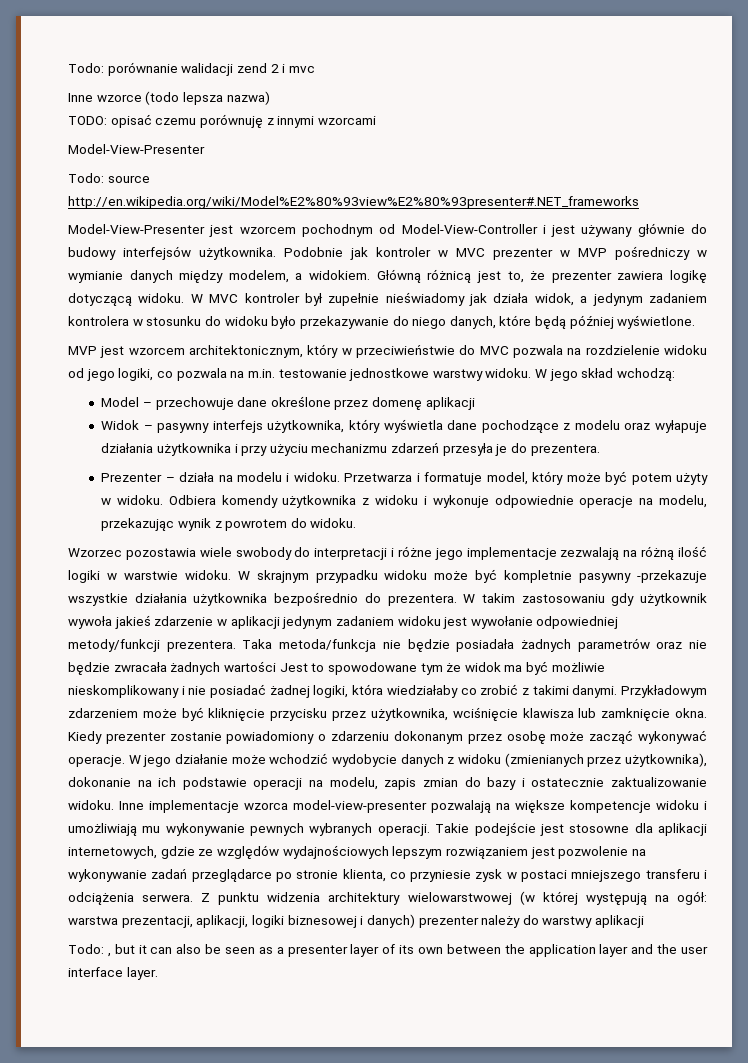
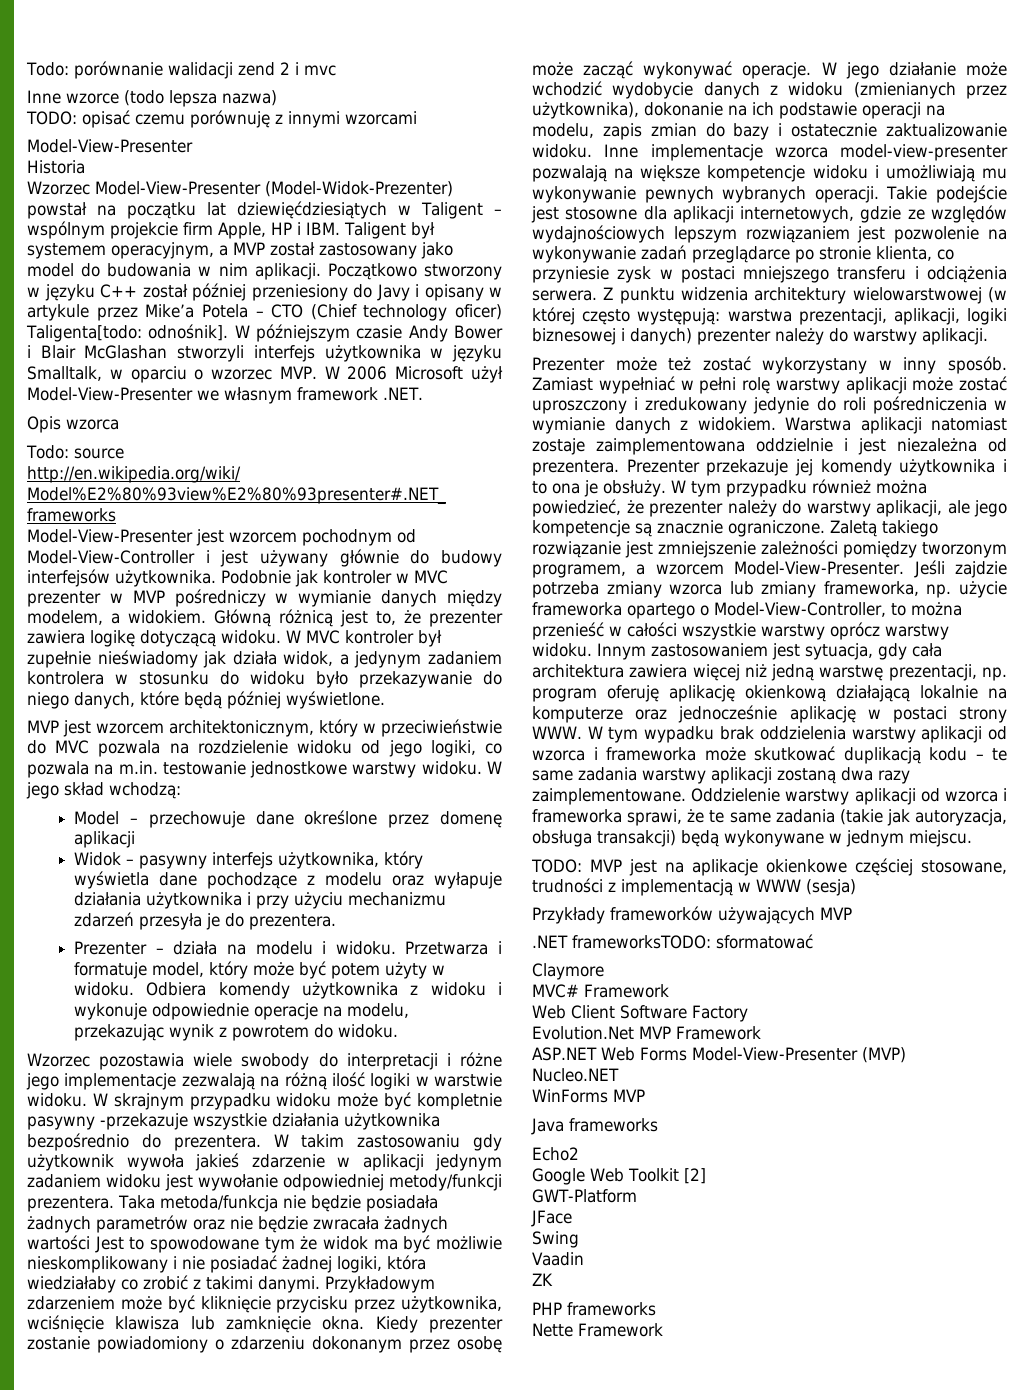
(205, 149) none -> [27,160,85,174] [27,181,453,197] [27,201,502,219] [27,221,435,239] [27,242,453,259] [27,263,502,280] [27,283,502,301] [27,304,502,321] [26,324,504,342] [27,345,503,362] [27,366,503,383] [27,387,423,404] [27,416,119,433] // Historia // Wzorzec Model-View-Presenter (Model-Widok-Prezenter) powstał na początku lat dziewięćdziesiątych w Taligent – wspólnym projekcie firm Apple, HP i IBM. Taligent był systemem operacyjnym, a MVP został zastosowany jako model do budowania w nim aplikacji. Początkowo stworzony w języku C++ został później przeniesiony do Javy i opisany w artykule przez Mike’a Potela – CTO (Chief technology oficer) Taligenta[todo: odnośnik]. W późniejszym czasie Andy Bower i Blair McGlashan stworzyli interfejs użytkownika w języku Smalltalk, w oparciu o wzorzec MVP. W 2006 Microsoft użył Model-View-Presenter we własnym framework .NET. // Opis wzorca
[585,891,707,905] występują na ogół: -> [582,308,721,325] często występują:
[595,915,645,928] [68,944,708,957] [68,967,158,980] aplikacji // Todo: , but it can also be seen as a presenter layer of its own between the application layer and the user interface layer. -> [922,328,988,345] [532,356,1007,374] [532,376,1007,394] [532,396,1008,414] [532,417,1007,434] [532,438,1007,455] [532,459,1008,476] [532,479,927,497] [532,499,1007,517] [532,520,938,537] [532,540,1007,558] [532,560,1007,578] [532,581,1007,598] [532,602,962,619] [532,622,949,640] [532,643,942,660] [532,664,1007,681] [532,685,1007,702] [532,705,1007,723] [532,726,1007,743] [532,746,1007,764] [532,767,910,784] [532,788,1007,805] [532,809,1007,826] [532,830,972,847] [531,858,1007,876] [532,878,856,896] [532,906,852,924] [532,934,813,949] [532,963,604,980] [532,984,669,998] [532,1005,748,1022] [532,1026,761,1040] [532,1047,906,1063] [532,1068,619,1082] [532,1089,645,1103] [531,1118,658,1135] [532,1147,579,1161] [532,1168,706,1185] [532,1189,637,1203] [531,1210,572,1227] [532,1231,579,1248] [532,1252,584,1266] [532,1273,553,1286] [532,1302,656,1316] [532,1323,663,1337] aplikacji. // Prezenter może też zostać wykorzystany w inny sposób. Zamiast wypełniać w pełni rolę warstwy aplikacji może zostać uproszczony i zredukowany jedynie do roli pośredniczenia w wymianie danych z widokiem. Warstwa aplikacji natomiast zostaje zaimplementowana oddzielnie i jest niezależna od prezentera. Prezenter przekazuje jej komendy użytkownika i to ona je obsłuży. W tym przypadku również można powiedzieć, że prezenter należy do warstwy aplikacji, ale jego kompetencje są znacznie ograniczone. Zaletą takiego rozwiązanie jest zmniejszenie zależności pomiędzy tworzonym programem, a wzorcem Model-View-Presenter. Jeśli zajdzie potrzeba zmiany wzorca lub zmiany frameworka, np. użycie frameworka opartego o Model-View-Controller, to można przenieść w całości wszystkie warstwy oprócz warstwy widoku. Innym zastosowaniem jest sytuacja, gdy cała architektura zawiera więcej niż jedną warstwę prezentacji, np. program oferuję aplikację okienkową działającą lokalnie na komputerze oraz jednocześnie aplikację w postaci strony WWW. W tym wypadku brak oddzielenia warstwy aplikacji od wzorca i frameworka może skutkować duplikacją kodu – te same zadania warstwy aplikacji zostaną dwa razy zaimplementowane. Oddzielenie warstwy aplikacji od wzorca i frameworka sprawi, że te same zadania (takie jak autoryzacja, obsługa transakcji) będą wykonywane w jednym miejscu. // TODO: MVP jest na aplikacje okienkowe częściej stosowane, trudności z implementacją w WWW (sesja) // Przykłady frameworków używających MVP // .NET frameworksTODO: sformatować // Claymore // MVC# Framework // Web Client Software Factory // Evolution.Net MVP Framework // ASP.NET Web Forms Model-View-Presenter (MVP) // Nucleo.NET // WinForms MVP // Java frameworks // Echo2 // Google Web Toolkit [2] // GWT-Platform // JFace // Swing // Vaadin // ZK // PHP frameworks // Nette Framework

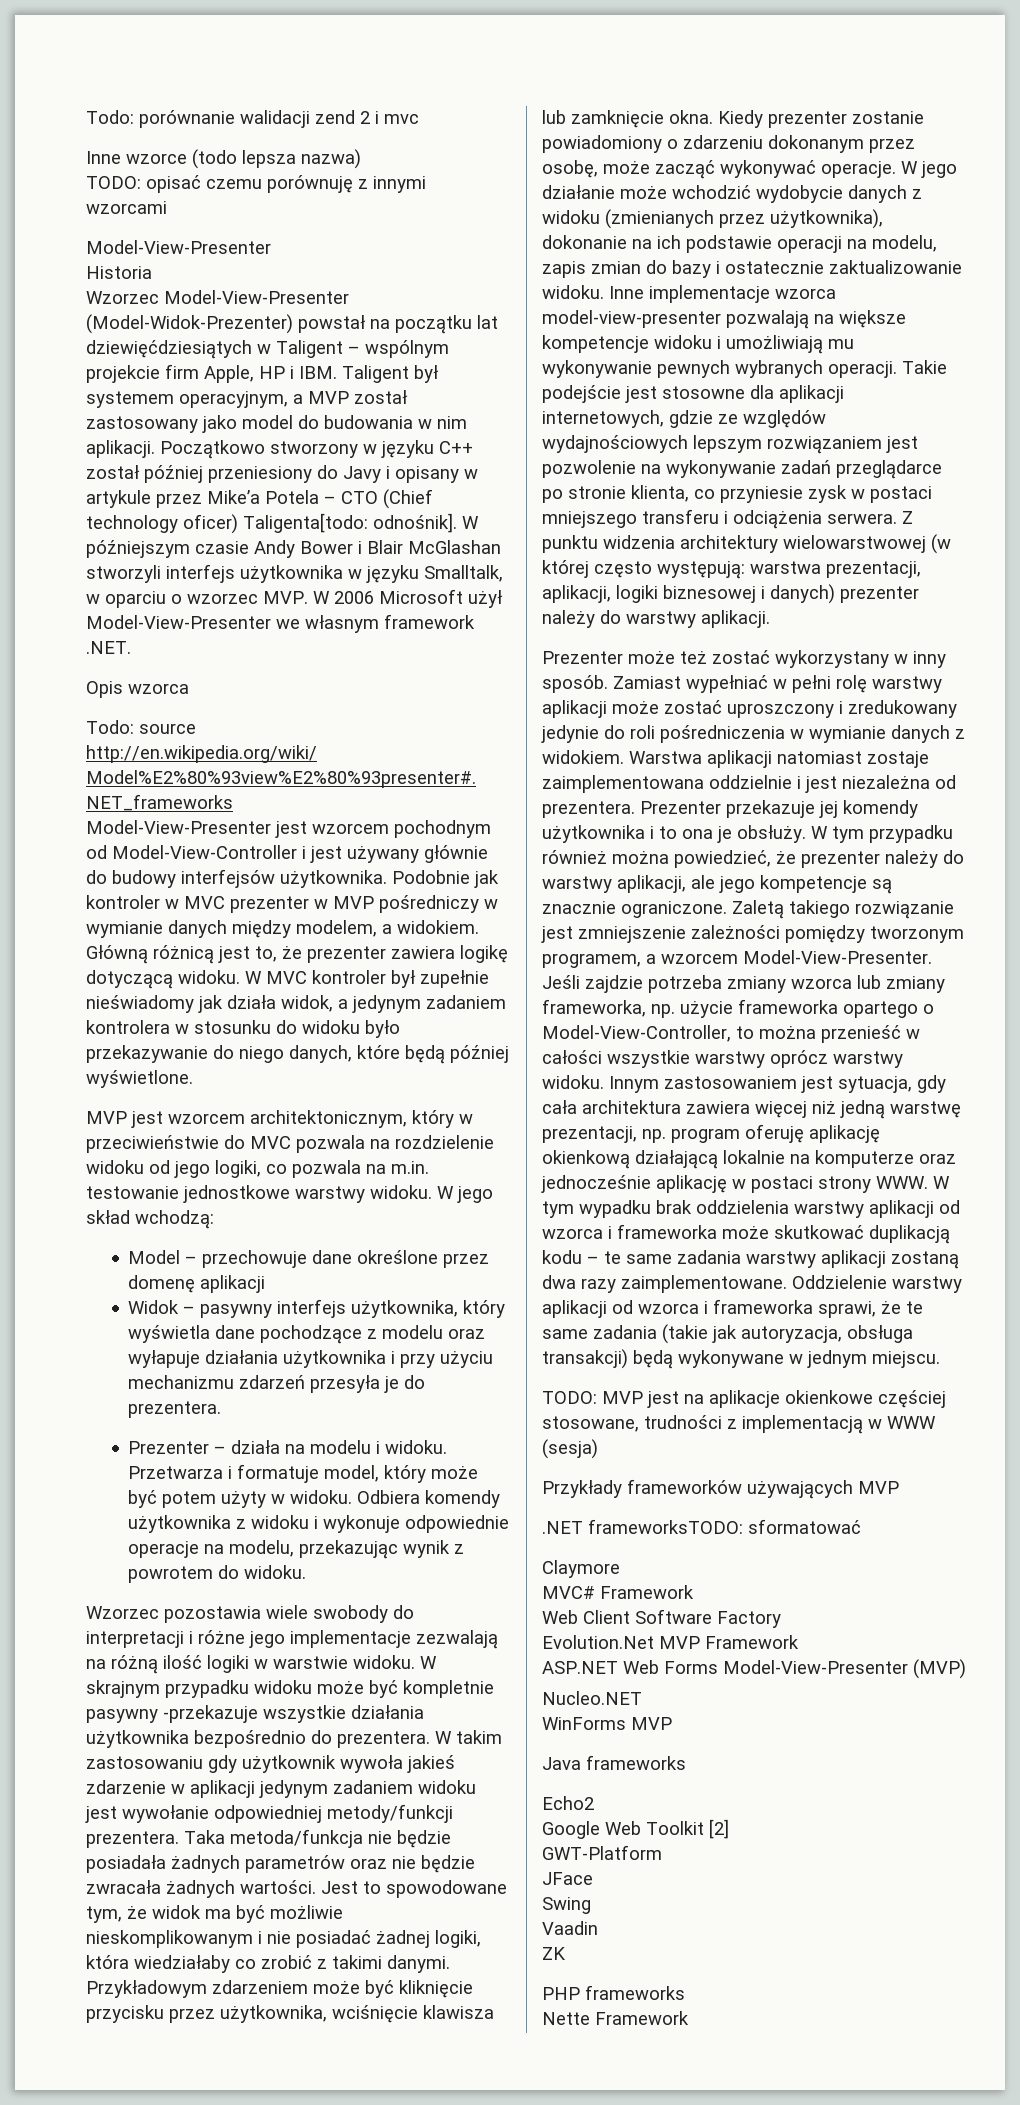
[27,1235,90,1250] wartości -> [240,1880,316,1894] wartości.
[264,1237,295,1253] tym -> [86,1906,122,1923] tym,
[27,1256,168,1273] nieskomplikowany -> [86,1930,253,1948] nieskomplikowanym
[457,1336,502,1353] osobę -> [542,160,598,178] osobę,

